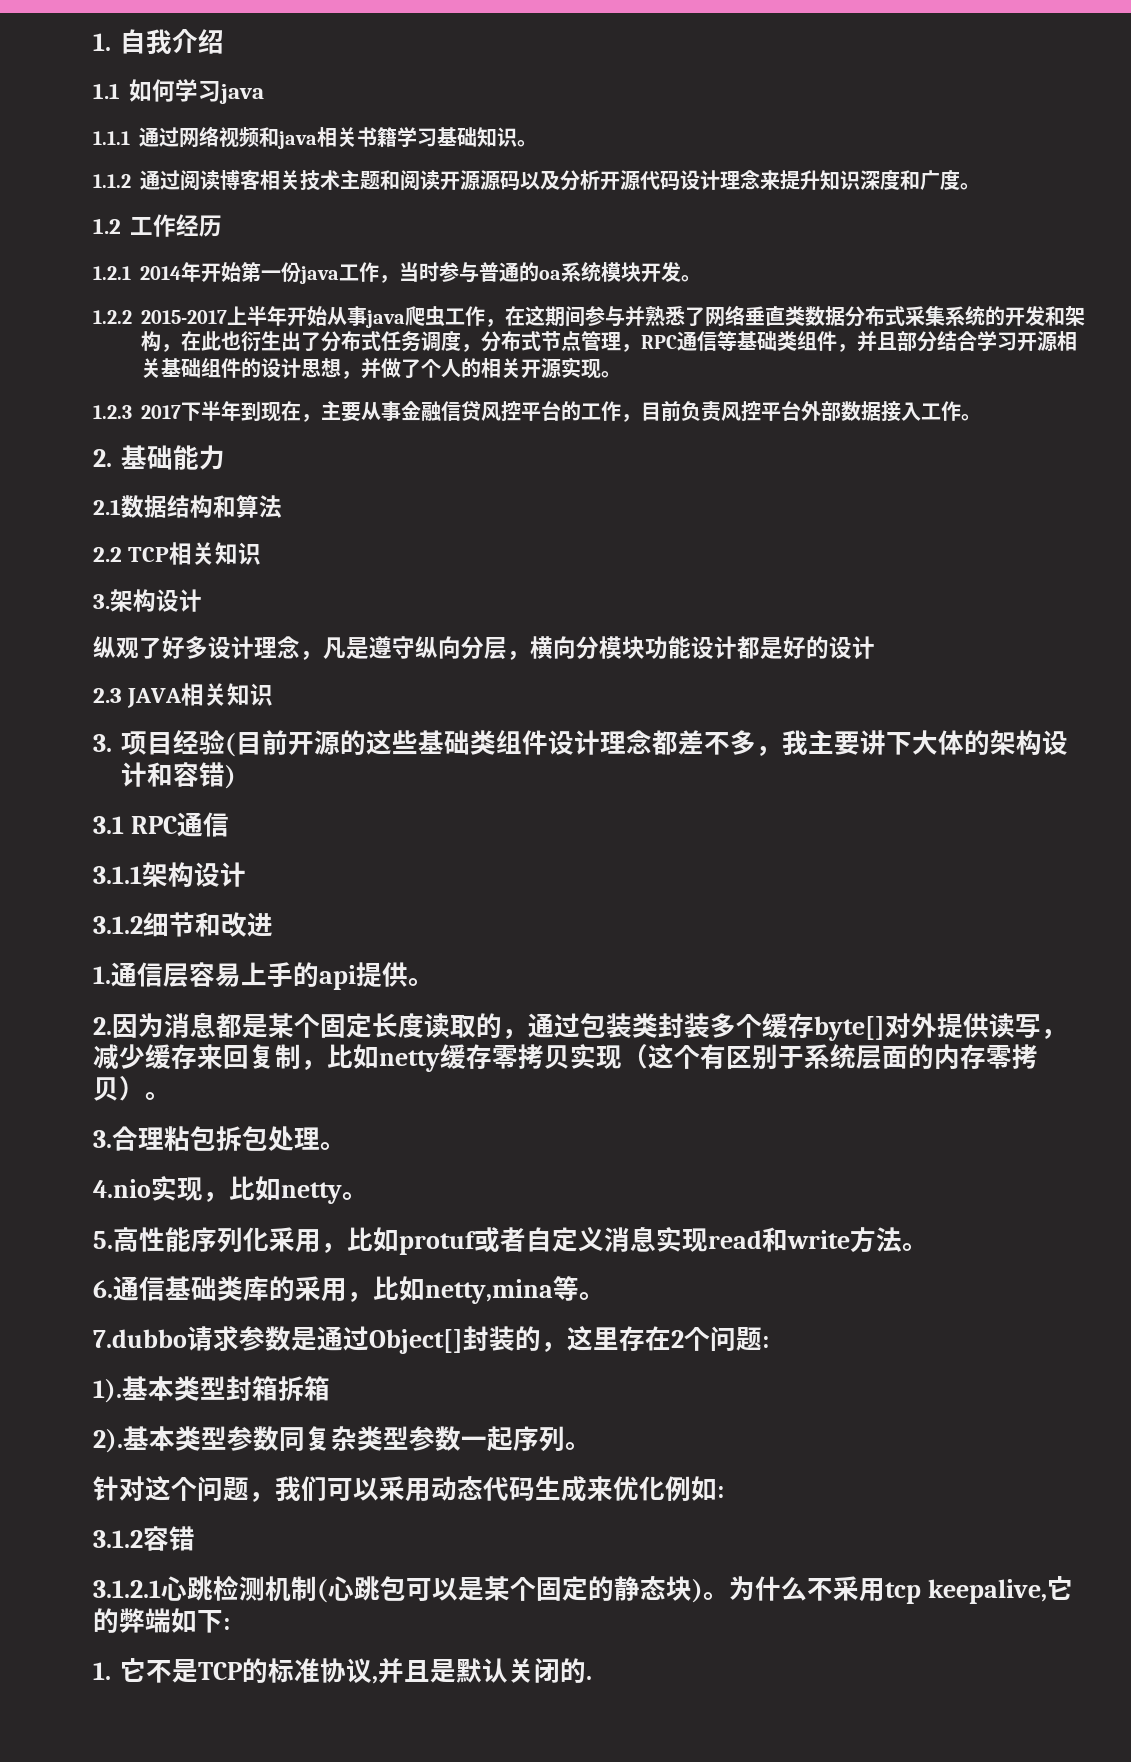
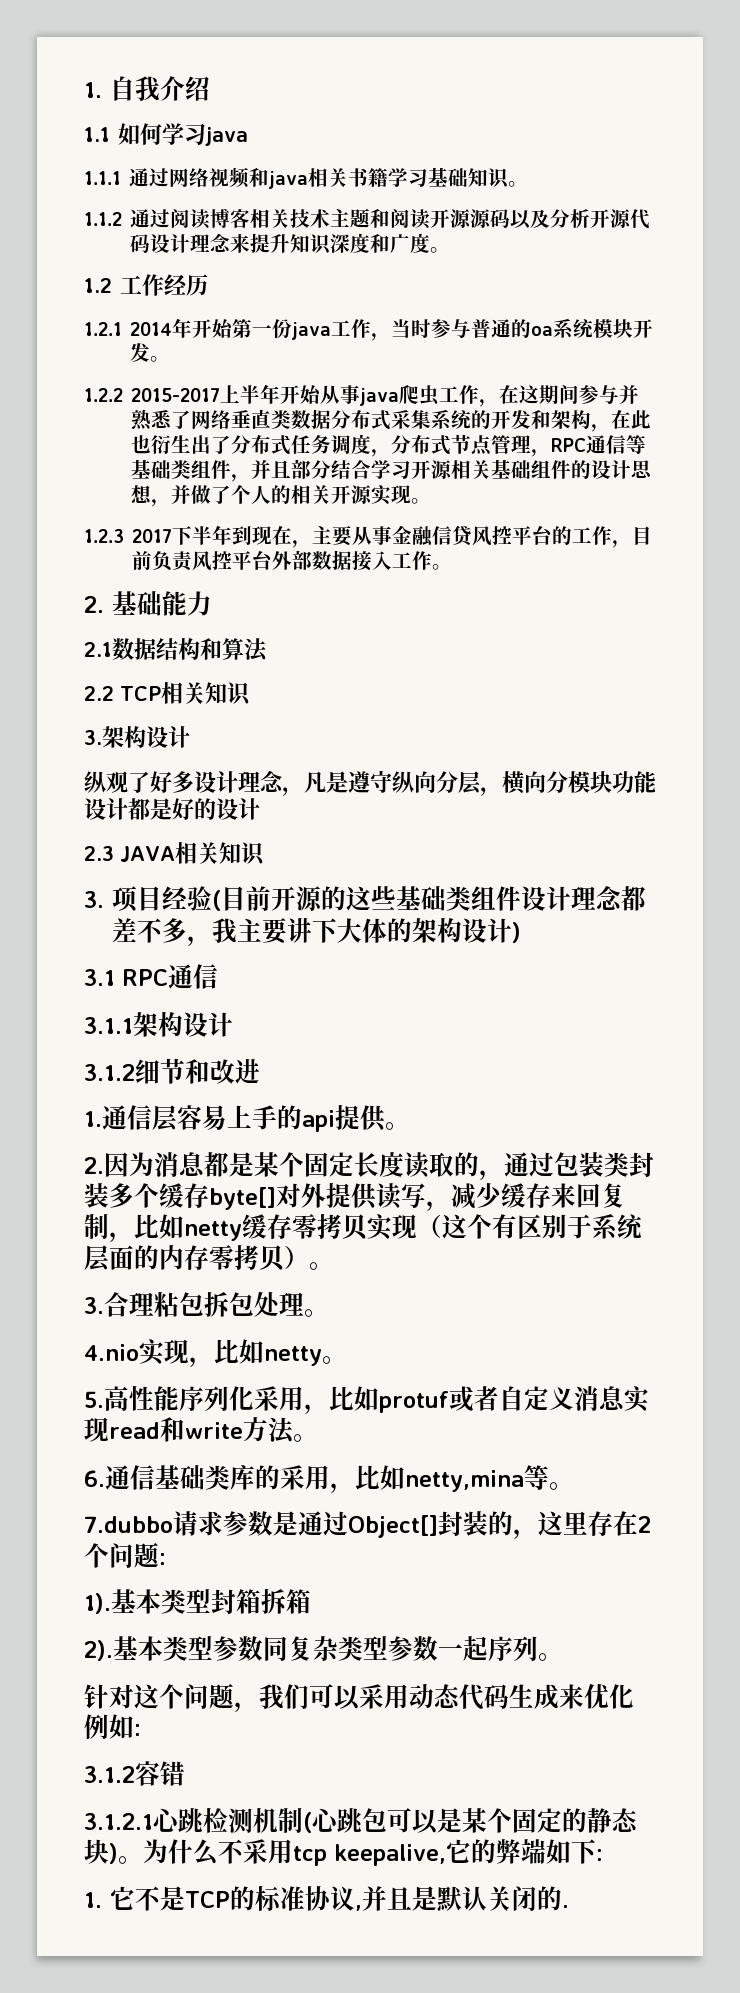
[147,762,225,787] 和容错 -> (513, 930) none

